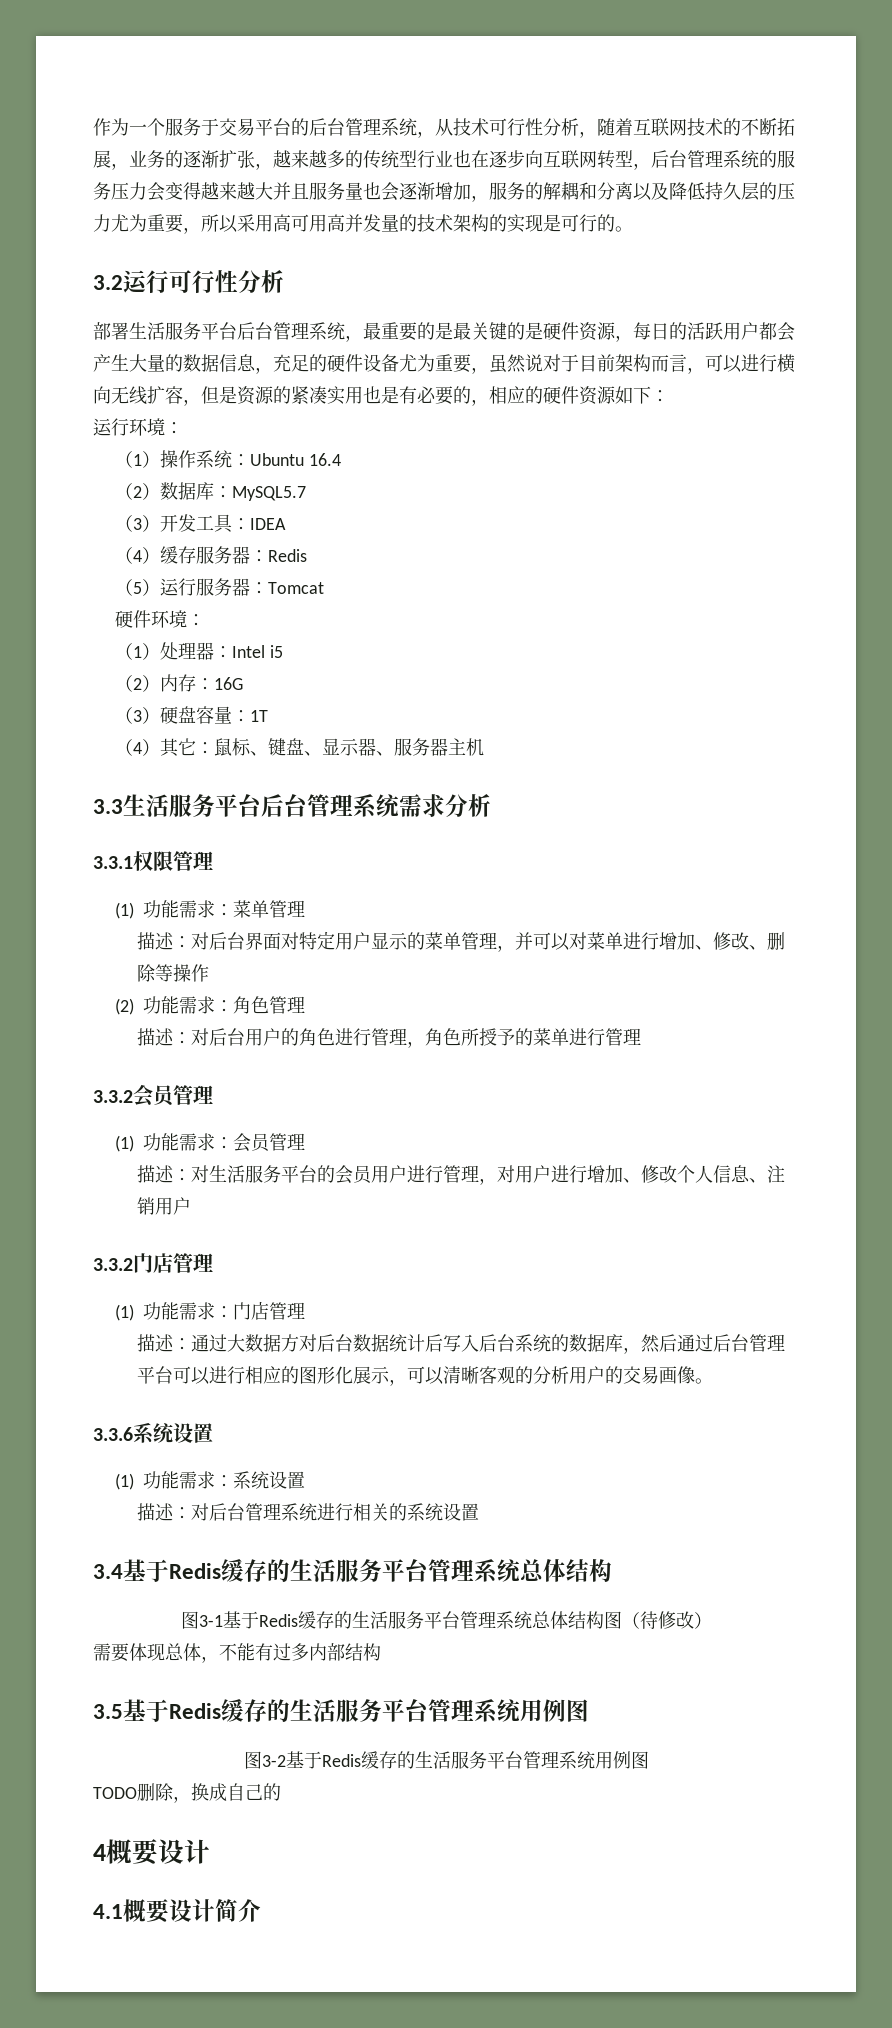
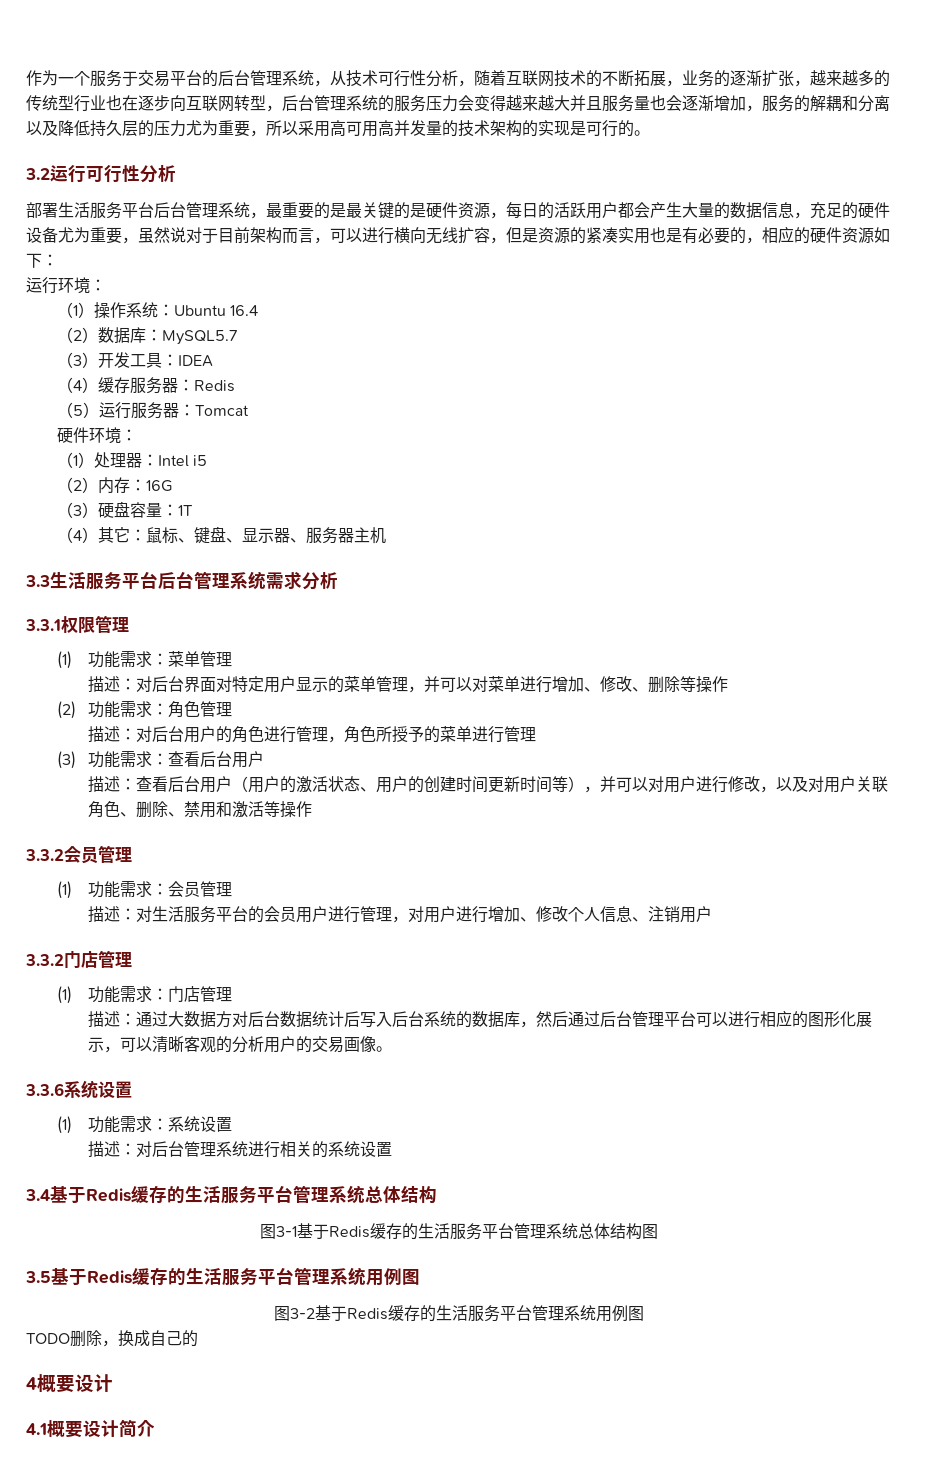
(642, 1036) none -> [57,751,265,769] [88,776,889,793] [88,801,313,818] // (3)功能需求：查看后台用户 // 描述：查看后台用户（用户的激活状态、用户的创建时间更新时间等），并可以对用户进行修改，以及对用户关联角色、删除、禁用和激活等操作
[621,1611,712,1629] [93,1643,381,1663] （待修改） // 需要体现总体，不能有过多内部结构 -> (658, 1231) none

